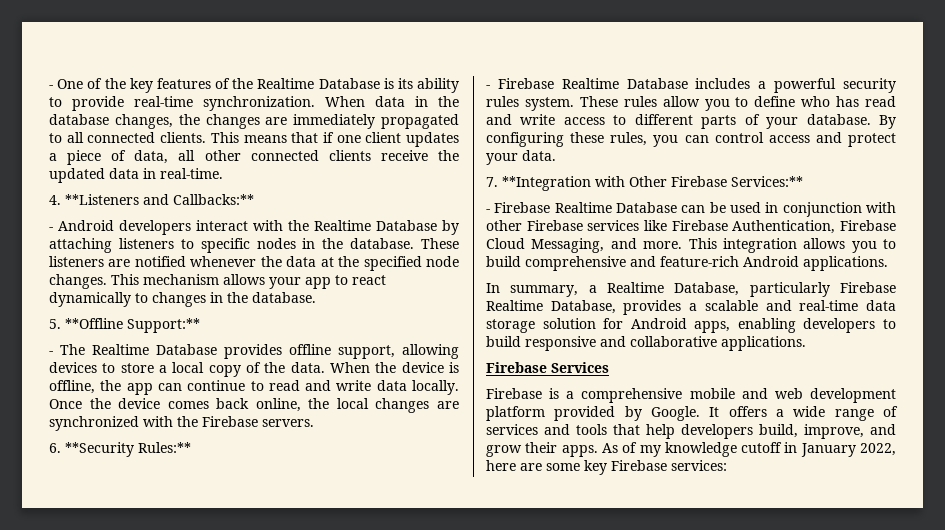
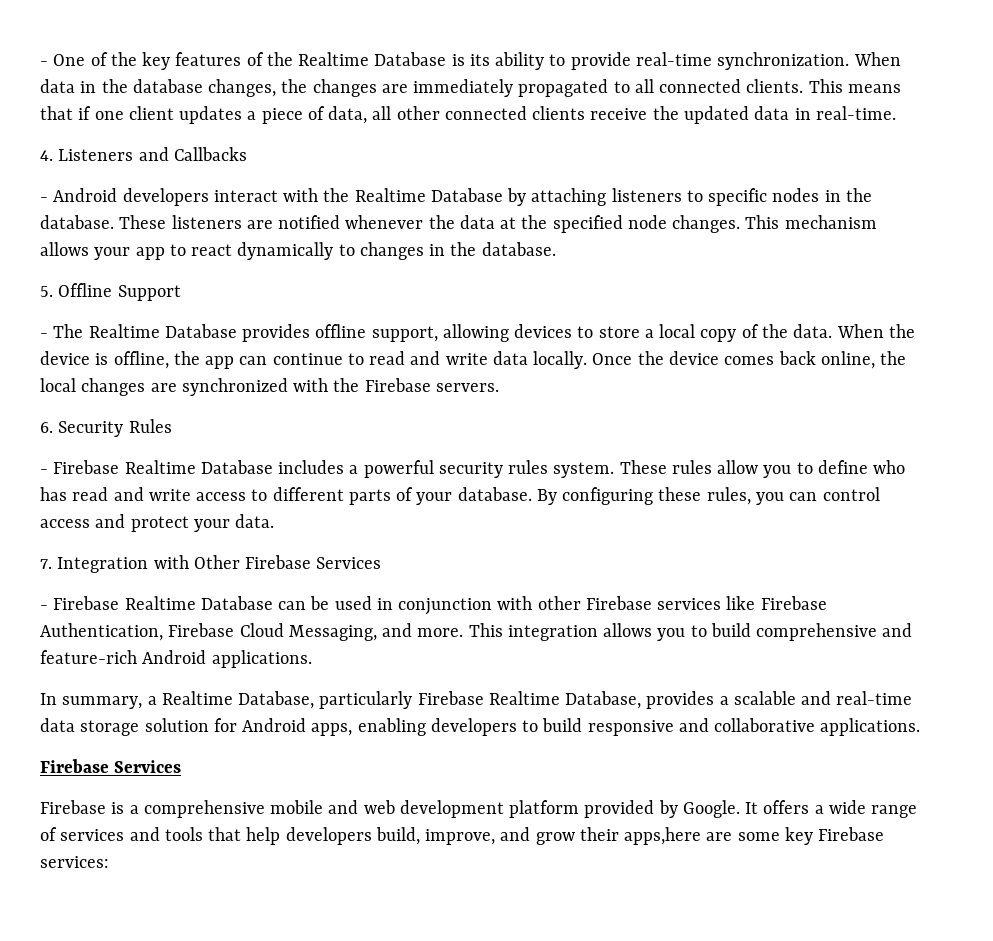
[65,194,254,205] **Listeners and Callbacks:** -> [58,147,247,161] Listeners and Callbacks
[65,318,200,333] **Offline Support:** -> [58,283,181,301] Offline Support
[65,442,191,457] **Security Rules:** -> [58,419,172,437] Security Rules
[502,176,591,191] **Integration -> [57,557,149,573] Integration
[731,176,803,187] Services:** -> [316,557,382,569] Services
[561,442,896,457] [486,460,516,471] apps. As of my knowledge cutoff in January 2022, here -> [624,827,702,845] apps,here

